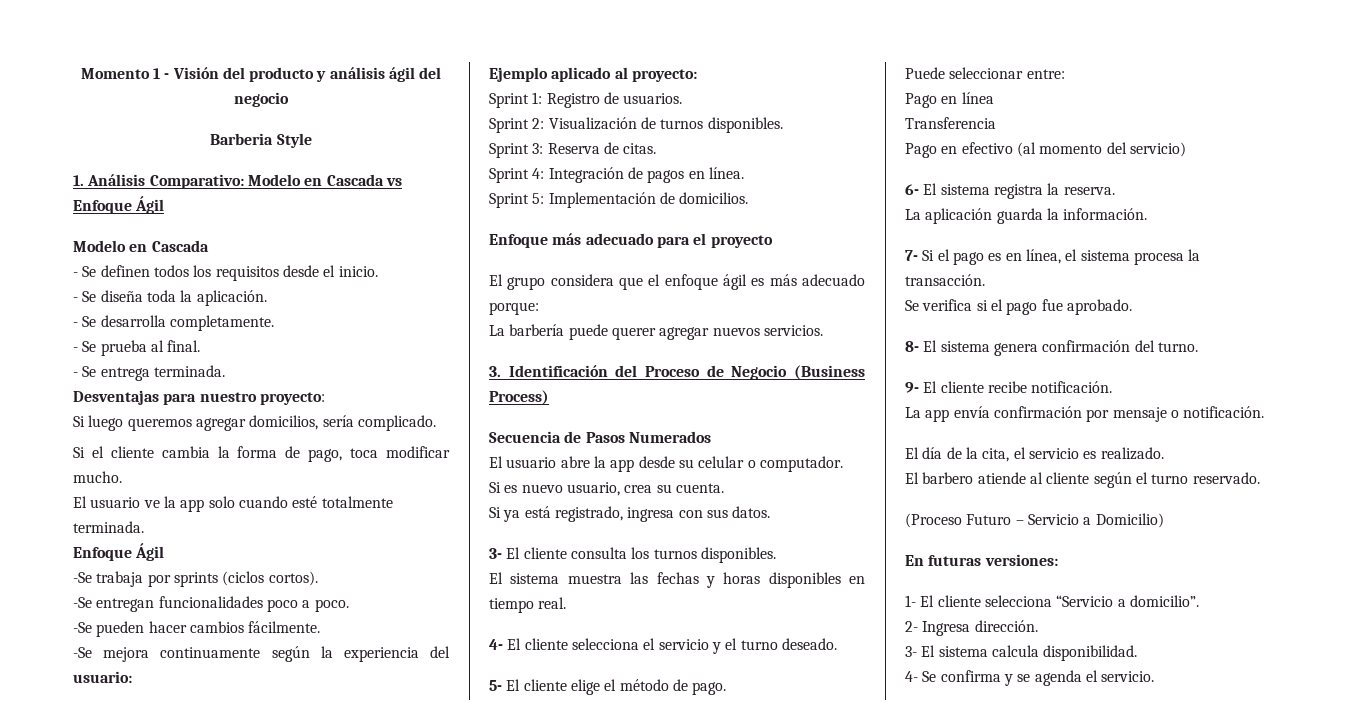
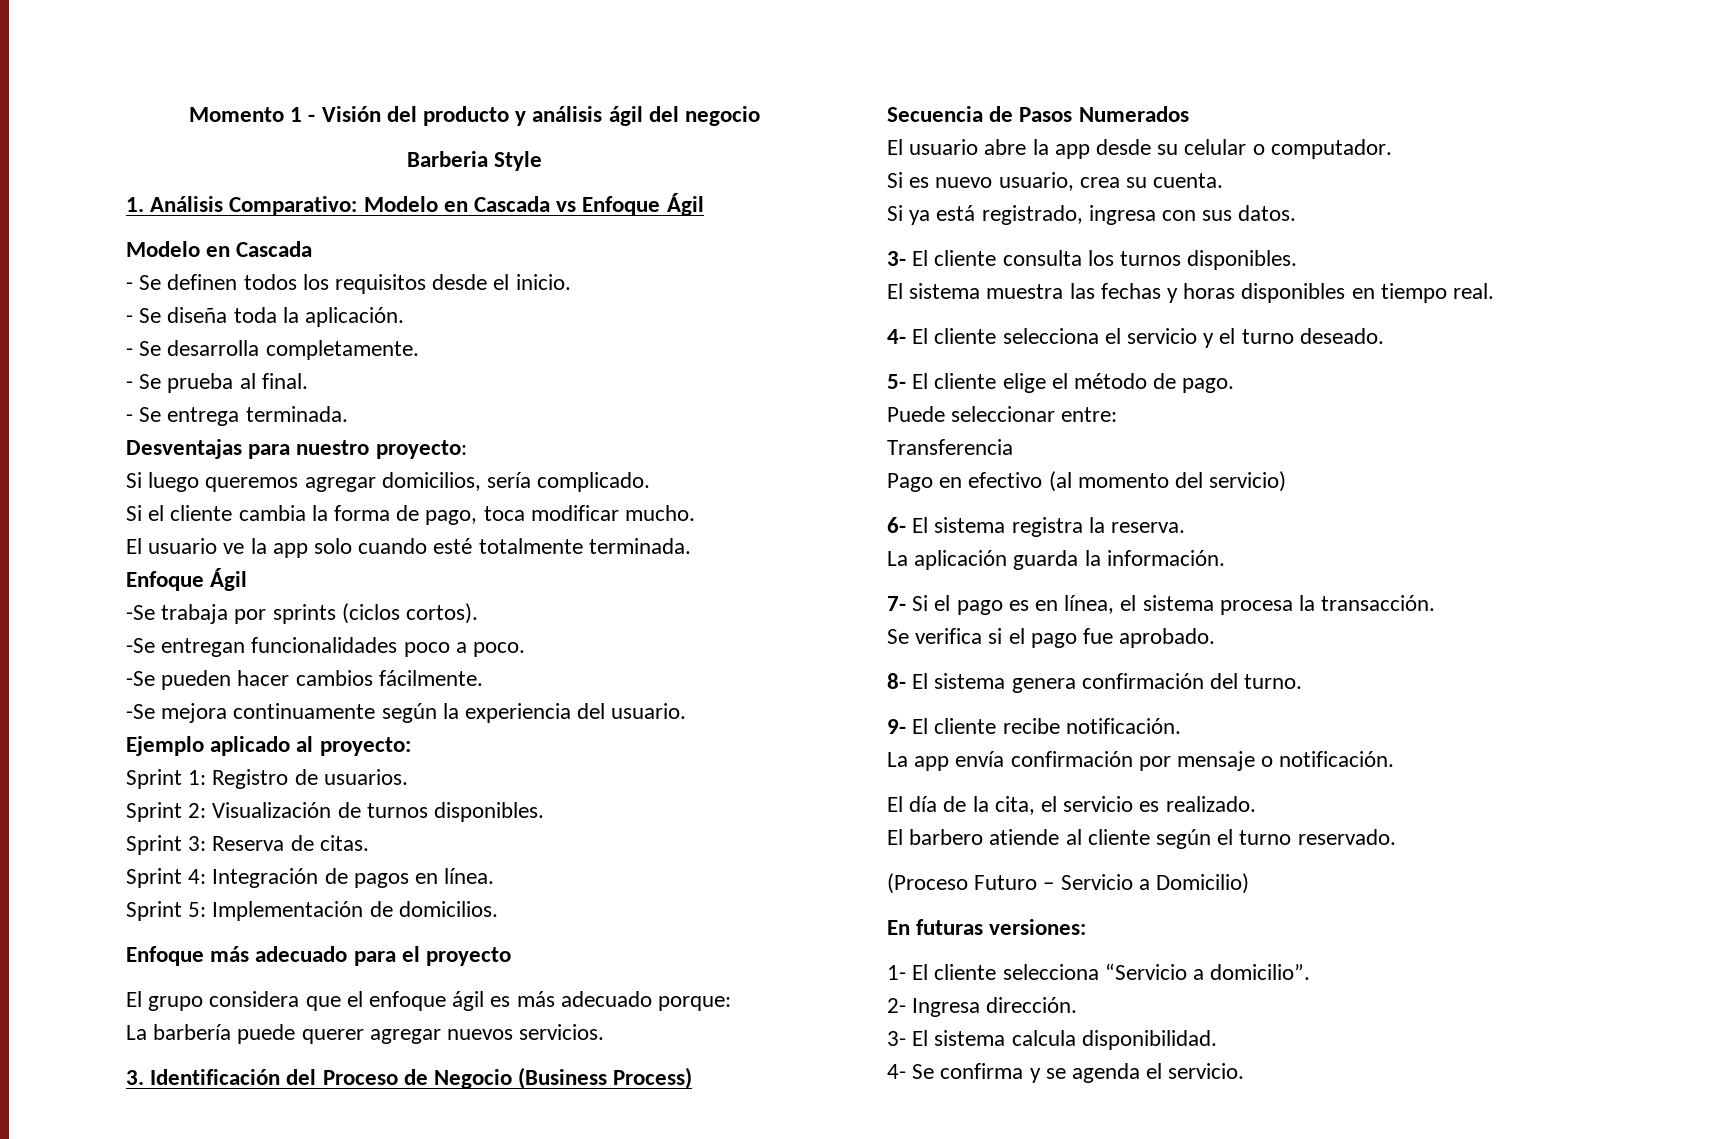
[73,671,132,683] usuario: -> [611,703,687,719] usuario.
[905,92,994,108] // Pago en línea -> (1118, 414) none

